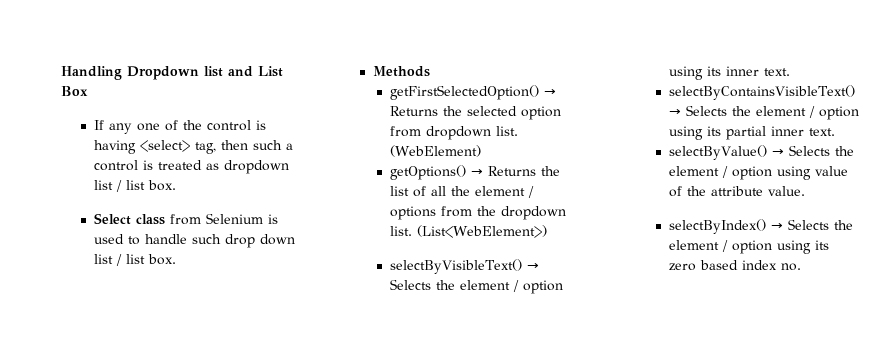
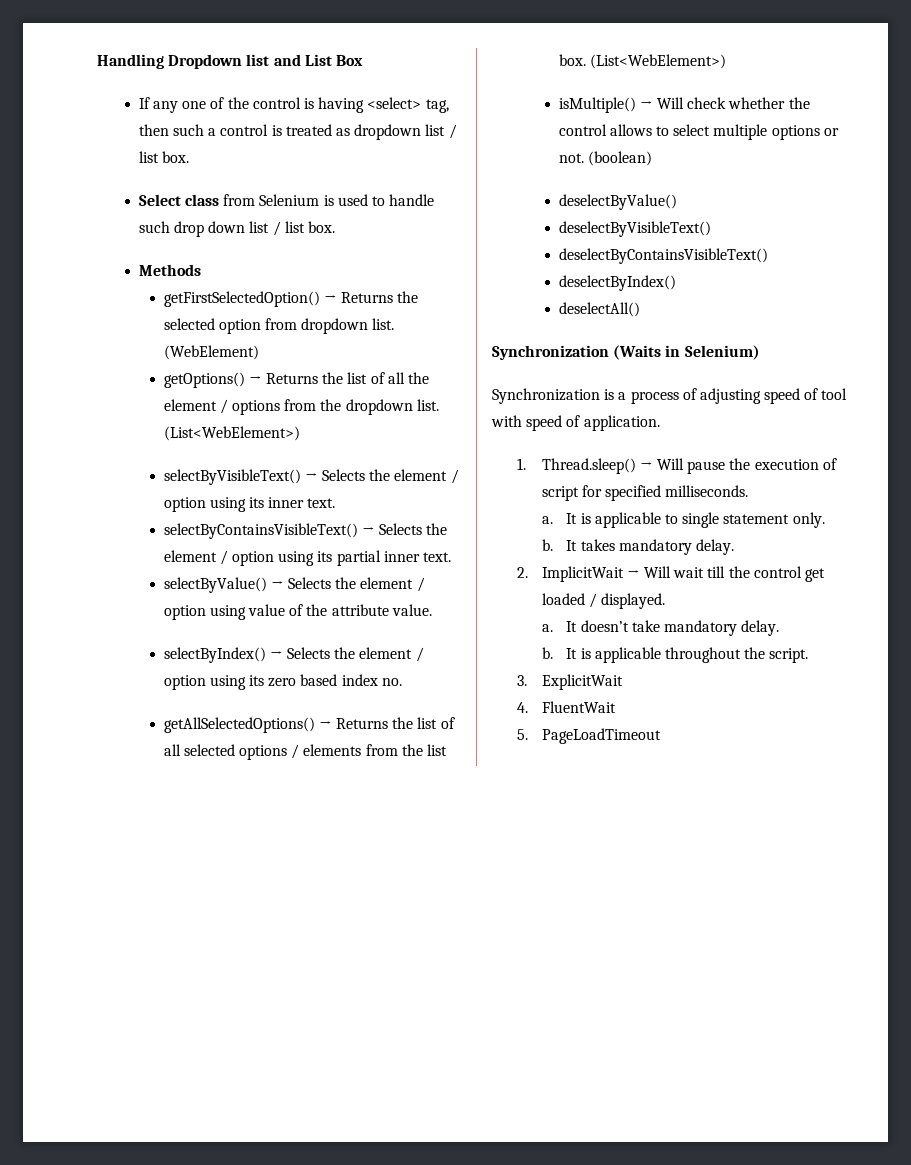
(801, 267) none -> [163,717,455,733] [163,744,447,760] [558,54,726,69] [558,97,810,113] [558,124,839,140] [558,151,652,166] [558,194,677,210] [558,221,711,237] [558,248,768,264] [558,275,676,291] [558,302,640,317] [492,345,760,360] [492,388,848,404] [491,415,660,431] [516,458,837,474] [541,485,749,501] [541,512,825,528] [541,539,735,555] [516,566,825,582] [541,593,666,609] [541,620,780,636] [541,647,809,663] [516,674,623,690] [516,701,616,713] [516,728,661,744] // getAllSelectedOptions() → Returns the list of all selected options / elements from the list box. (List<WebElement>) // isMultiple() → Will check whether the control allows to select multiple options or not. (boolean) // deselectByValue() // deselectByVisibleText() // deselectByContainsVisibleText() // deselectByIndex() // deselectAll() // Synchronization (Waits in Selenium) // Synchronization is a process of adjusting speed of tool with speed of application. // 1. Thread.sleep() → Will pause the execution of script for specified milliseconds. // a. It is applicable to single statement only. // b. It takes mandatory delay. // 2. ImplicitWait → Will wait till the control get loaded / displayed. // a. It doesn’t take mandatory delay. // b. It is applicable throughout the script. // 3. ExplicitWait // 4. FluentWait // 5. PageLoadTimeout

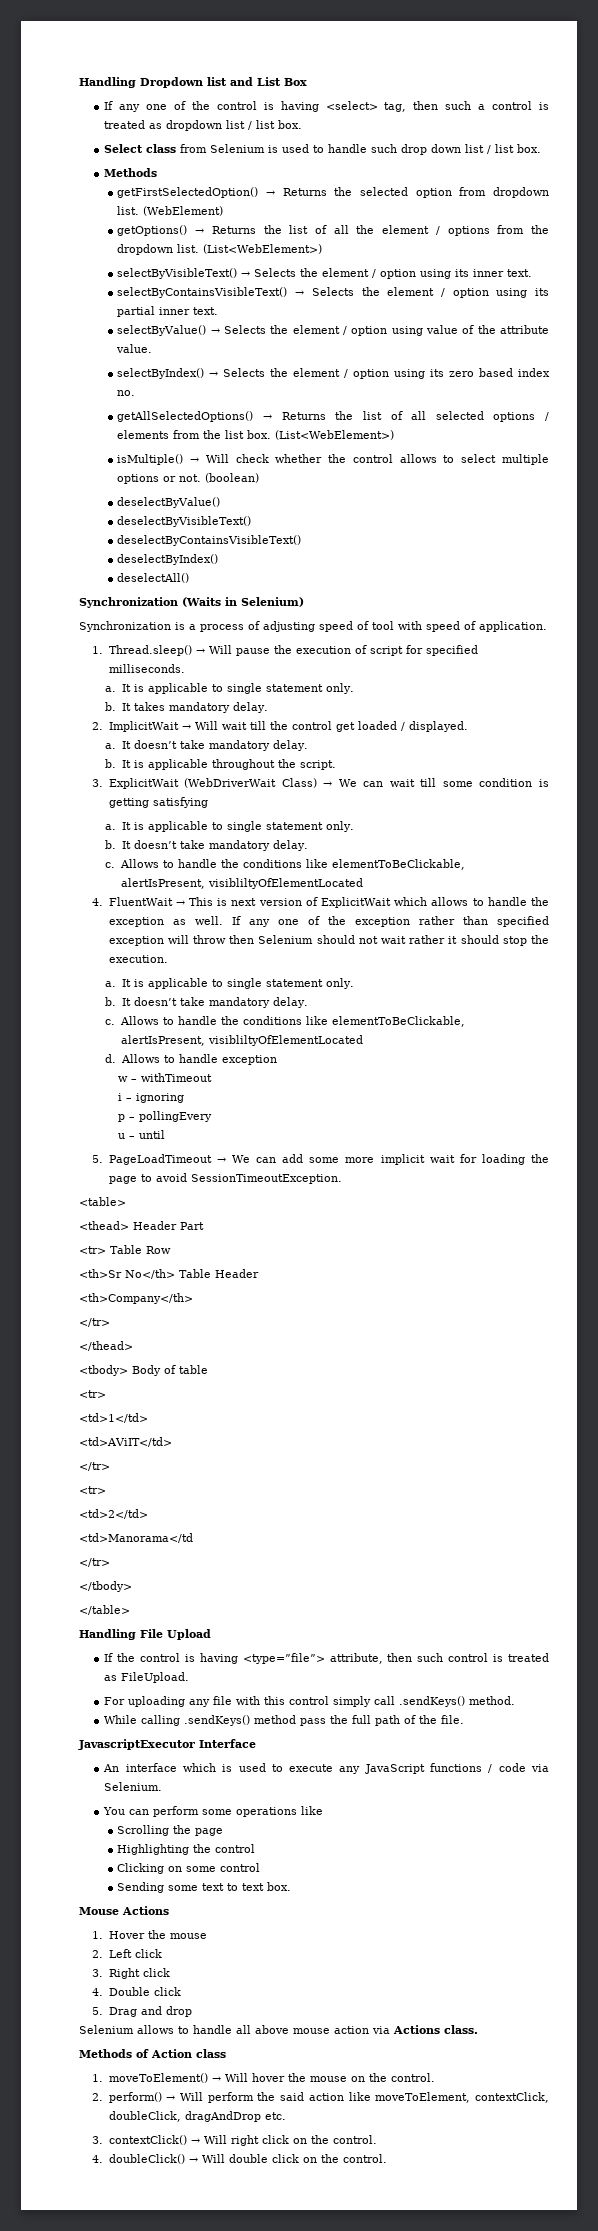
[516,701,616,713] [516,728,661,744] // 4. FluentWait // 5. PageLoadTimeout -> [184,778,550,788] [108,797,208,808] [105,821,354,832] [105,840,308,851] [105,859,465,870] [120,878,363,889] [92,897,549,908] [108,916,549,927] [108,935,550,946] [108,955,168,963] [105,978,354,989] [105,997,308,1008] [105,1016,465,1027] [120,1035,363,1046] [105,1054,277,1065] [118,1073,213,1082] [118,1093,185,1103] [118,1111,213,1122] [118,1130,166,1139] [92,1154,549,1165] [108,1173,342,1184] [79,1197,126,1206] [79,1221,204,1230] [79,1245,171,1254] [79,1269,259,1279] [79,1293,193,1304] [79,1318,110,1327] [79,1341,133,1351] [79,1365,208,1376] [79,1390,106,1398] [79,1413,148,1423] [79,1437,172,1447] [79,1462,110,1471] [79,1486,106,1494] [79,1509,148,1519] [79,1533,193,1543] [79,1558,110,1567] [79,1581,132,1592] [79,1605,130,1615] [79,1629,211,1640] [104,1653,549,1664] [104,1672,190,1683] [104,1696,516,1707] [104,1715,465,1726] [78,1739,256,1750] [103,1763,549,1774] [104,1782,163,1791] [103,1806,324,1817] [117,1825,224,1836] [117,1844,256,1855] [117,1863,261,1874] [117,1882,292,1893] [79,1906,169,1915] [92,1930,207,1939] [92,1949,162,1958] [92,1968,170,1979] [92,1987,181,1996] [92,2006,192,2017] [79,2025,478,2034] [79,2049,226,2058] [92,2073,435,2083] [92,2092,549,2103] [108,2111,286,2122] [92,2135,377,2146] [92,2154,387,2164] (WebDriverWait Class) → We can wait till some condition is getting satisfying // a. It is applicable to single statement only. // b. It doesn’t take mandatory delay. // c. Allows to handle the conditions like elementToBeClickable, alertIsPresent, visibliltyOfElementLocated // 4. FluentWait → This is next version of ExplicitWait which allows to handle the exception as well. If any one of the exception rather than specified exception will throw then Selenium should not wait rather it should stop the execution. // a. It is applicable to single statement only. // b. It doesn’t take mandatory delay. // c. Allows to handle the conditions like elementToBeClickable, alertIsPresent, visibliltyOfElementLocated // d. Allows to handle exception // w – withTimeout // i – ignoring // p – pollingEvery // u – until // 5. PageLoadTimeout → We can add some more implicit wait for loading the page to avoid SessionTimeoutException. // <table> // <thead> Header Part // <tr> Table Row // <th>Sr No</th> Table Header // <th>Company</th> // </tr> // </thead> // <tbody> Body of table // <tr> // <td>1</td> // <td>AViIT</td> // </tr> // <tr> // <td>2</td> // <td>Manorama</td // </tr> // </tbody> // </table> // Handling File Upload // If the control is having <type=”file”> attribute, then such control is treated as FileUpload. // For uploading any file with this control simply call .sendKeys() method. // While calling .sendKeys() method pass the full path of the file. // JavascriptExecutor Interface // An interface which is used to execute any JavaScript functions / code via Selenium. // You can perform some operations like // Scrolling the page // Highlighting the control // Clicking on some control // Sending some text to text box. // Mouse Actions // 1. Hover the mouse // 2. Left click // 3. Right click // 4. Double click // 5. Drag and drop // Selenium allows to handle all above mouse action via Actions class. // Methods of Action class // 1. moveToElement() → Will hover the mouse on the control. // 2. perform() → Will perform the said action like moveToElement, contextClick, doubleClick, dragAndDrop etc. // 3. contextClick() → Will right click on the control. // 4. doubleClick() → Will double click on the control.

